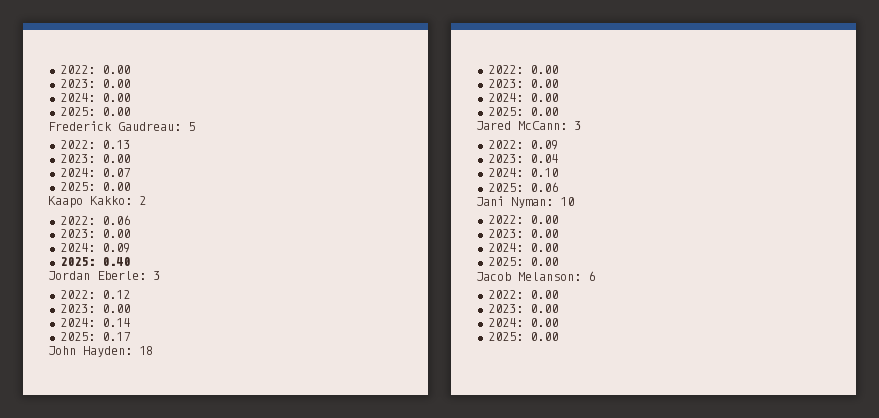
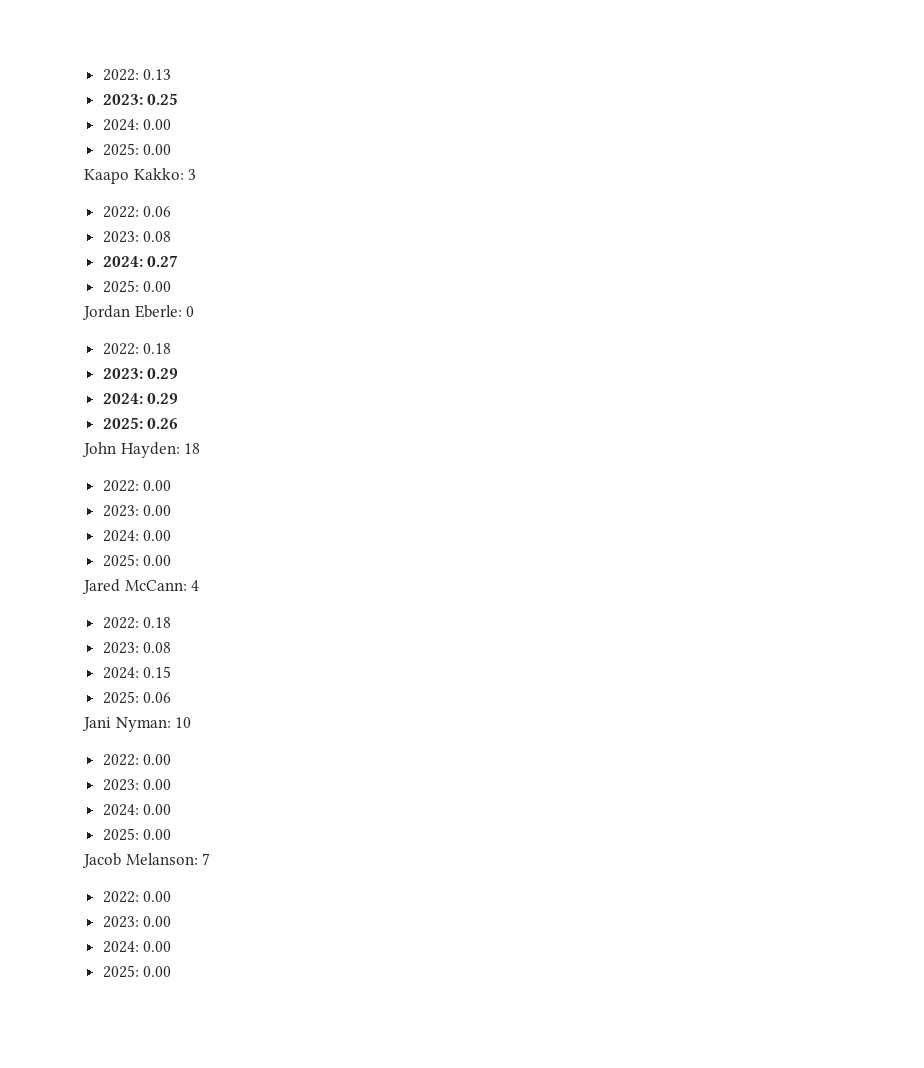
[59,65,130,74] [59,79,130,88] [59,93,130,102] [59,107,130,116] [48,121,195,131] [59,140,130,149] [59,154,130,163] [59,168,130,177] [59,182,130,191] 2022: 0.00 // 2023: 0.00 // 2024: 0.00 // 2025: 0.00 // Frederick Gaudreau: 5 // 2022: 0.13 // 2023: 0.00 // 2024: 0.07 // 2025: 0.00 -> [102,69,172,81] [102,93,179,105] [102,119,172,131] [102,143,172,156] 2022: 0.13 // 2023: 0.25 // 2024: 0.00 // 2025: 0.00
[139,196,146,205] 2 -> [188,169,197,180] 3
[101,229,130,238] [59,243,130,253] [59,257,130,266] 0.00 // 2024: 0.09 // 2025: 0.40 -> [143,231,172,242] [102,255,179,267] [102,280,172,293] 0.08 // 2024: 0.27 // 2025: 0.00
[153,271,160,280] [59,290,130,299] [59,304,130,313] [59,318,130,327] [59,332,130,341] 3 // 2022: 0.12 // 2023: 0.00 // 2024: 0.14 // 2025: 0.17 -> [186,306,195,317] [102,343,172,355] [102,368,179,379] [102,393,179,404] [102,417,179,429] 0 // 2022: 0.18 // 2023: 0.29 // 2024: 0.29 // 2025: 0.26
[574,121,581,130] [487,140,558,150] [487,154,558,163] [487,168,558,177] 3 // 2022: 0.09 // 2023: 0.04 // 2024: 0.10 -> [191,580,200,591] [102,617,172,629] [102,642,172,654] [102,666,172,679] 4 // 2022: 0.18 // 2023: 0.08 // 2024: 0.15
[588,271,595,281] 6 -> [202,853,211,865] 7

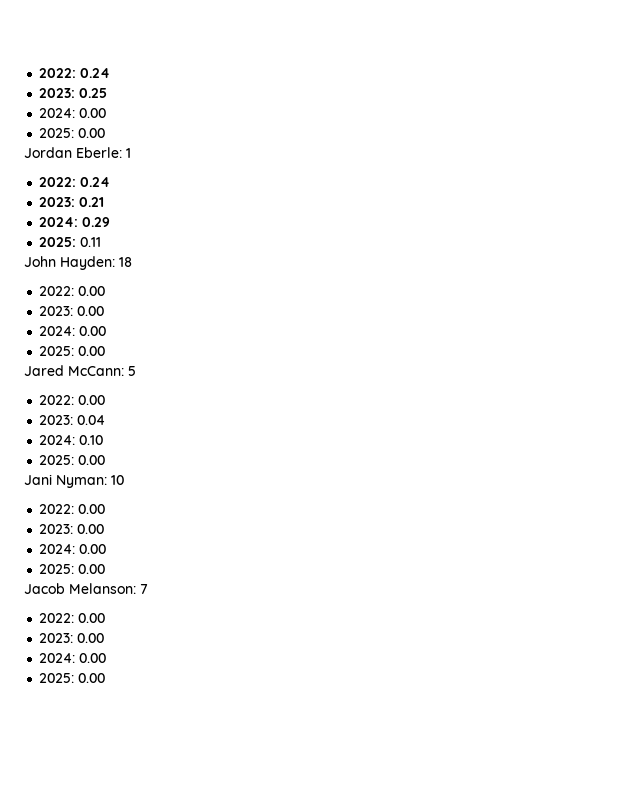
[102,69,172,81] 2022: 0.13 -> [39,68,111,78] 2022: 0.24
[84,168,197,184] [102,206,172,218] [102,231,172,243] [102,255,179,267] [102,280,172,293] [82,305,195,320] [102,343,172,355] [102,368,179,379] Kaapo Kakko: 3 // 2022: 0.06 // 2023: 0.08 // 2024: 0.27 // 2025: 0.00 // Jordan Eberle: 0 // 2022: 0.18 // 2023: 0.29 -> [24,147,131,158] [39,177,111,187] [39,197,105,207] Jordan Eberle: 1 // 2022: 0.24 // 2023: 0.21
[147,418,179,429] 0.26 -> [80,237,102,247] 0.11
[191,580,200,591] [102,617,172,629] [102,642,172,654] [102,666,172,679] [102,691,172,704] 4 // 2022: 0.18 // 2023: 0.08 // 2024: 0.15 // 2025: 0.06 -> [128,366,136,376] [39,395,106,405] [39,415,106,425] [39,435,104,445] [39,455,106,465] 5 // 2022: 0.00 // 2023: 0.04 // 2024: 0.10 // 2025: 0.00

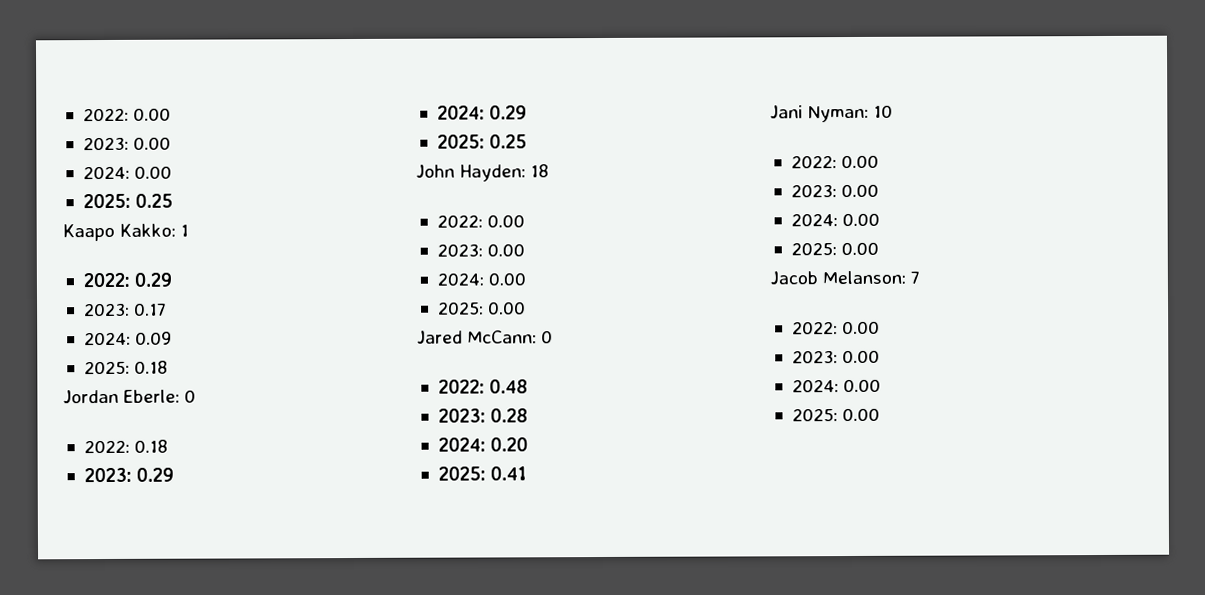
[39,68,111,78] [39,88,108,98] [39,108,107,118] [39,128,106,138] 2022: 0.24 // 2023: 0.25 // 2024: 0.00 // 2025: 0.00 -> [82,107,172,122] [82,136,172,151] [82,165,173,180] [82,193,174,209] [62,223,190,242] [82,272,173,288] [83,302,168,317] [83,331,173,346] [83,360,169,375] 2022: 0.00 // 2023: 0.00 // 2024: 0.00 // 2025: 0.25 // Kaapo Kakko: 1 // 2022: 0.29 // 2023: 0.17 // 2024: 0.09 // 2025: 0.18
[126,148,131,158] [39,177,111,187] [39,197,105,207] 1 // 2022: 0.24 // 2023: 0.21 -> [184,389,197,403] [83,439,169,454] [83,467,175,483] 0 // 2022: 0.18 // 2023: 0.29
[80,237,102,247] 0.11 -> [489,134,528,149] 0.25
[128,366,136,376] [39,395,106,405] [39,415,106,425] [39,435,104,445] [39,455,106,465] 5 // 2022: 0.00 // 2023: 0.04 // 2024: 0.10 // 2025: 0.00 -> [541,330,554,344] [437,379,529,394] [437,408,529,423] [437,437,529,452] [437,466,528,481] 0 // 2022: 0.48 // 2023: 0.28 // 2024: 0.20 // 2025: 0.41

